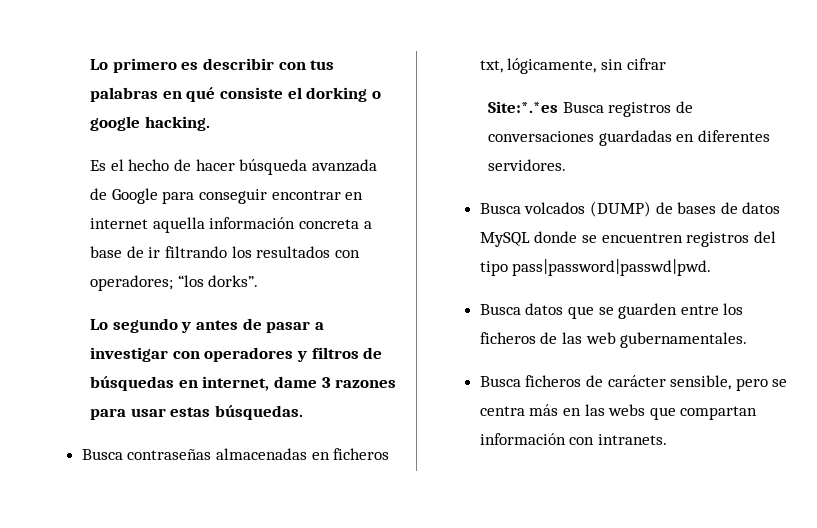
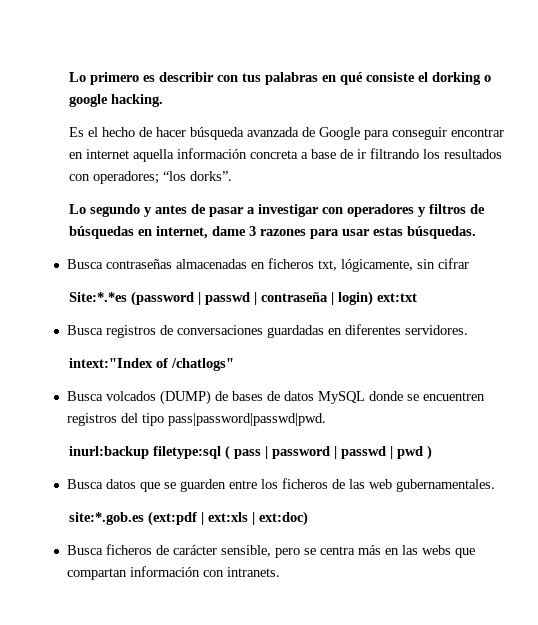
(559, 107) none -> [131,291,418,306] (password | passwd | contraseña | login) ext:txt //
(567, 165) none -> [69,358,235,371] // intext:"Index of /chatlogs"
(712, 267) none -> [69,445,433,460] // inurl:backup filetype:sql ( pass | password | passwd | pwd )
(748, 340) none -> [69,511,309,526] // site:*.gob.es (ext:pdf | ext:xls | ext:doc)

